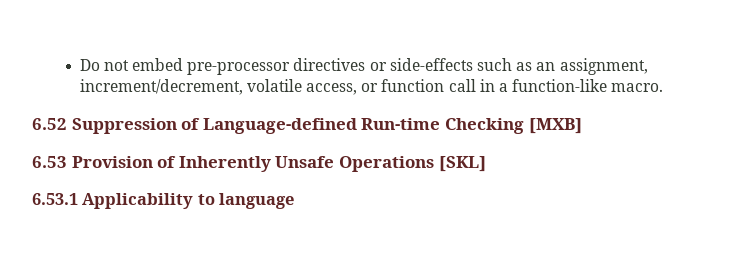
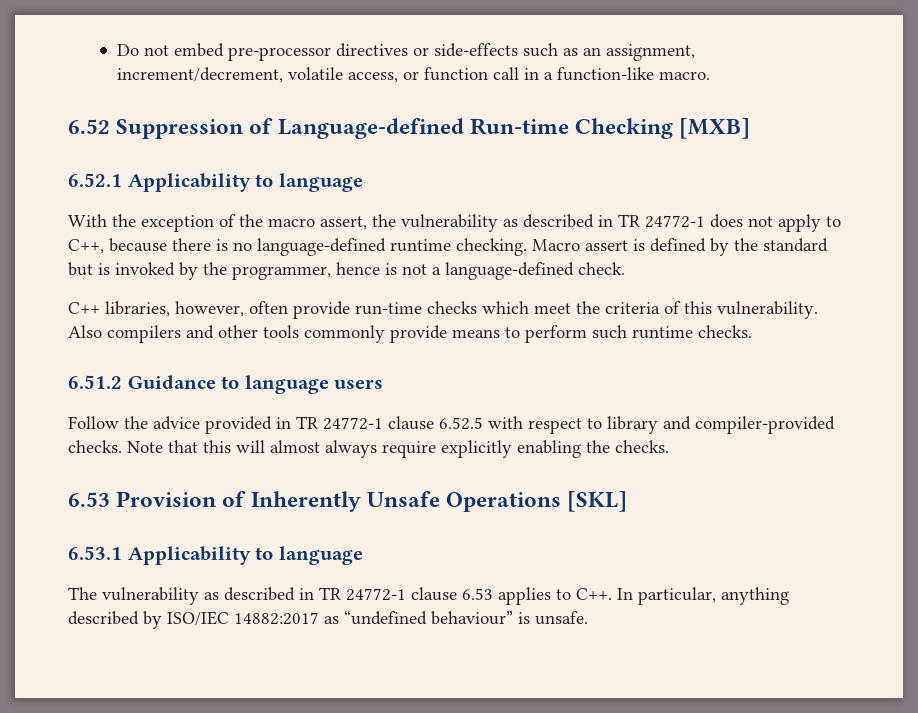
(582, 126) none -> [68,173,363,192] [68,214,841,232] [68,238,828,256] [68,262,625,280] [68,301,818,319] [68,325,752,343] [68,375,384,394] [68,416,835,434] [68,440,669,458] // 6.52.1 Applicability to language // With the exception of the macro assert, the vulnerability as described in TR 24772-1 does not apply to C++, because there is no language-defined runtime checking. Macro assert is defined by the standard but is invoked by the programmer, hence is not a language-defined check. // C++ libraries, however, often provide run-time checks which meet the criteria of this vulnerability. Also compilers and other tools commonly provide means to perform such runtime checks. // 6.51.2 Guidance to language users // Follow the advice provided in TR 24772-1 clause 6.52.5 with respect to library and compiler-provided checks. Note that this will almost always require explicitly enabling the checks.
(295, 201) none -> [68,587,789,605] [68,610,588,629] // The vulnerability as described in TR 24772-1 clause 6.53 applies to C++. In particular, anything described by ISO/IEC 14882:2017 as “undefined behaviour” is unsafe.

